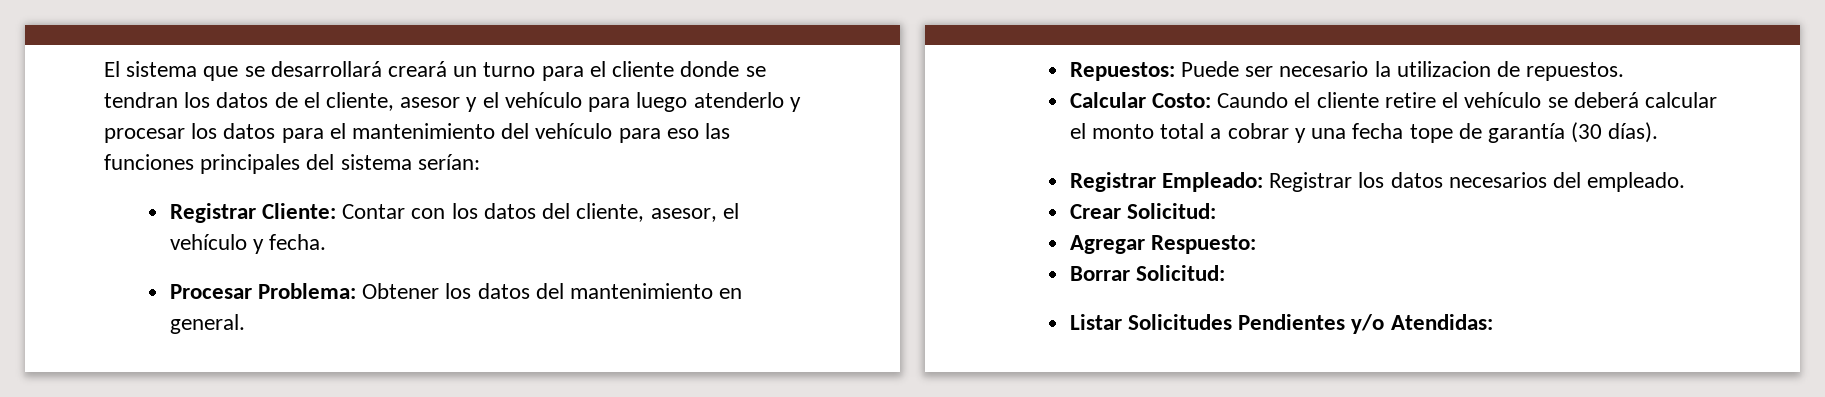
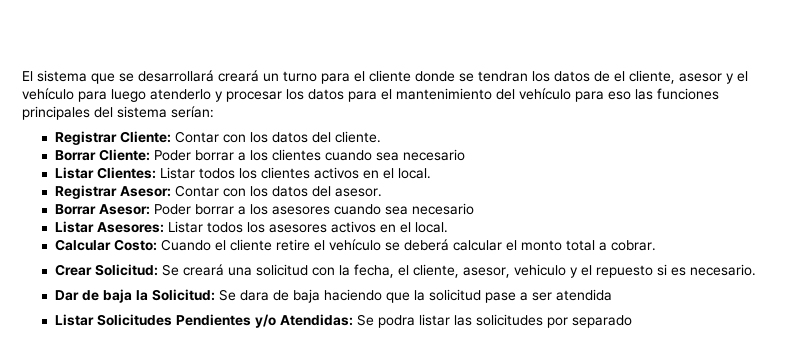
[576,203,739,222] [169,234,327,254] [169,283,743,299] [169,314,245,334] [1069,61,1625,81] cliente, asesor, el vehículo y fecha. // Procesar Problema: Obtener los datos del mantenimiento en general. // Repuestos: Puede ser necesario la utilizacion de repuestos. -> [334,131,381,143] [54,149,465,161] [54,167,431,179] [54,185,382,199] [54,203,474,215] [54,221,448,233] cliente. // Borrar Cliente: Poder borrar a los clientes cuando sea necesario // Listar Clientes: Listar todos los clientes activos en el local. // Registrar Asesor: Contar con los datos del asesor. // Borrar Asesor: Poder borrar a los asesores cuando sea necesario // Listar Asesores: Listar todos los asesores activos en el local.
[1217,92,1289,108] Caundo -> [160,239,211,251] Cuando
[1227,122,1659,143] [1069,172,1686,192] [1069,203,1217,219] [1069,235,1257,254] [1069,265,1226,281] cobrar y una fecha tope de garantía (30 días). // Registrar Empleado: Registrar los datos necesarios del empleado. // Crear Solicitud: // Agregar Respuesto: // Borrar Solicitud: -> [610,240,656,251] [54,264,756,278] [54,289,612,303] cobrar. // Crear Solicitud: Se creará una solicitud con la fecha, el cliente, asesor, vehiculo y el repuesto si es necesario. // Dar de baja la Solicitud: Se dara de baja haciendo que la solicitud pase a ser atendida
(1493, 322) none -> [356,314,632,328] Se podra listar las solicitudes por separado

